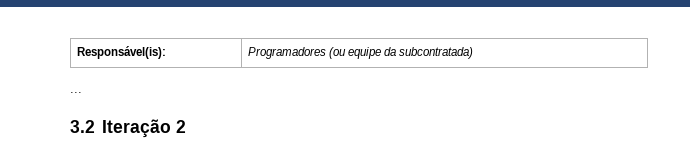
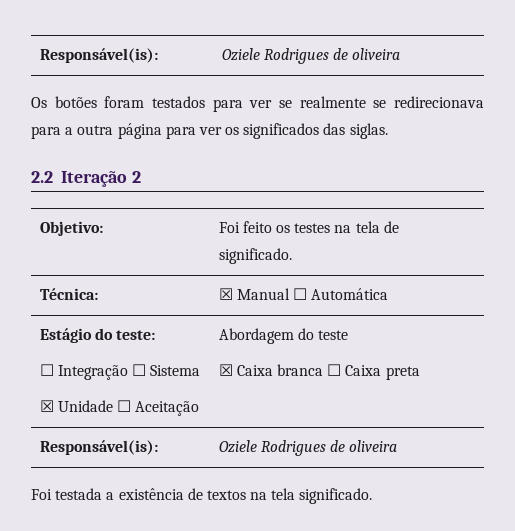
[76,46,166,59] [247,47,474,59] [70,92,82,93] [70,119,186,138] Responsável(is): | Programadores (ou equipe da subcontratada) // ... // 3.2 Iteração 2 -> [39,48,158,63] [221,48,401,64] [31,96,484,112] [31,123,388,139] [31,171,141,187] [39,221,103,236] [218,221,399,233] [218,248,292,264] [39,288,98,300] [218,288,389,300] [39,328,156,343] [39,364,201,380] [39,400,200,416] [218,328,349,344] [218,364,420,380] [39,440,158,455] [218,440,398,456] [31,488,373,504] Responsável(is): | Oziele Rodrigues de oliveira // Os botões foram testados para ver se realmente se redirecionava para a outra página para ver os significados das siglas. // 2.2 Iteração 2 // Objetivo: | Foi feito os testes na tela de significado. // Técnica: | ☒ Manual ☐ Automática // Estágio do teste: // ☐ Integração ☐ Sistema // ☒ Unidade ☐ Aceitação | Abordagem do teste // ☒ Caixa branca ☐ Caixa preta // Responsável(is): | Oziele Rodrigues de oliveira // Foi testada a existência de textos na tela significado.

